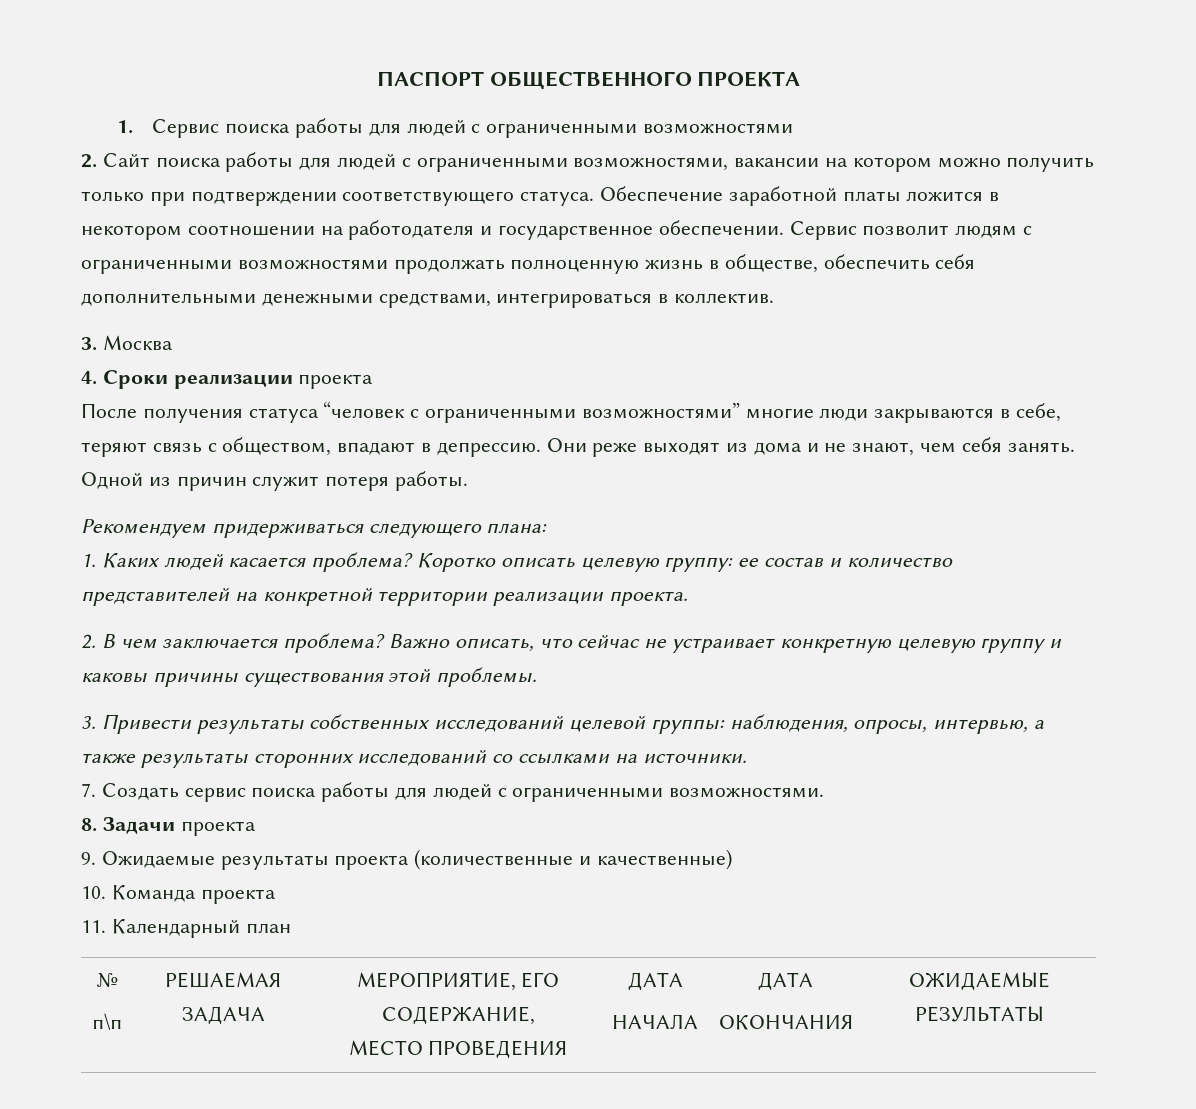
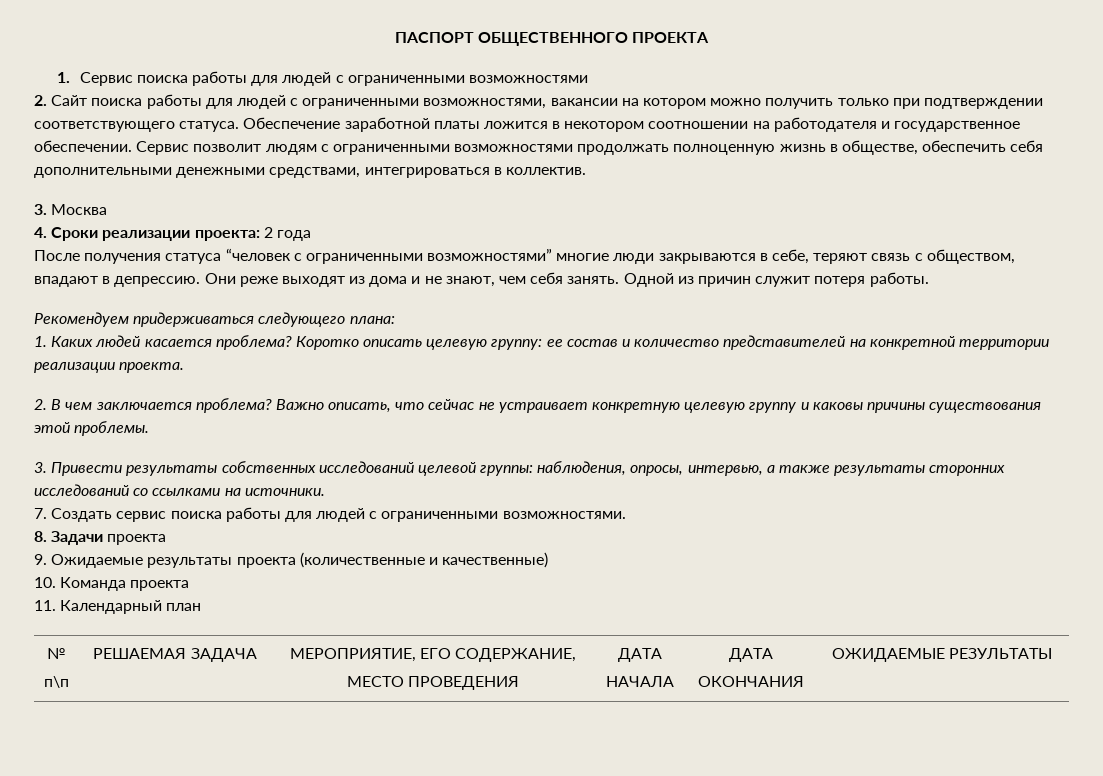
[298,374,374,389] проекта -> [194,227,311,241] проекта: 2 года

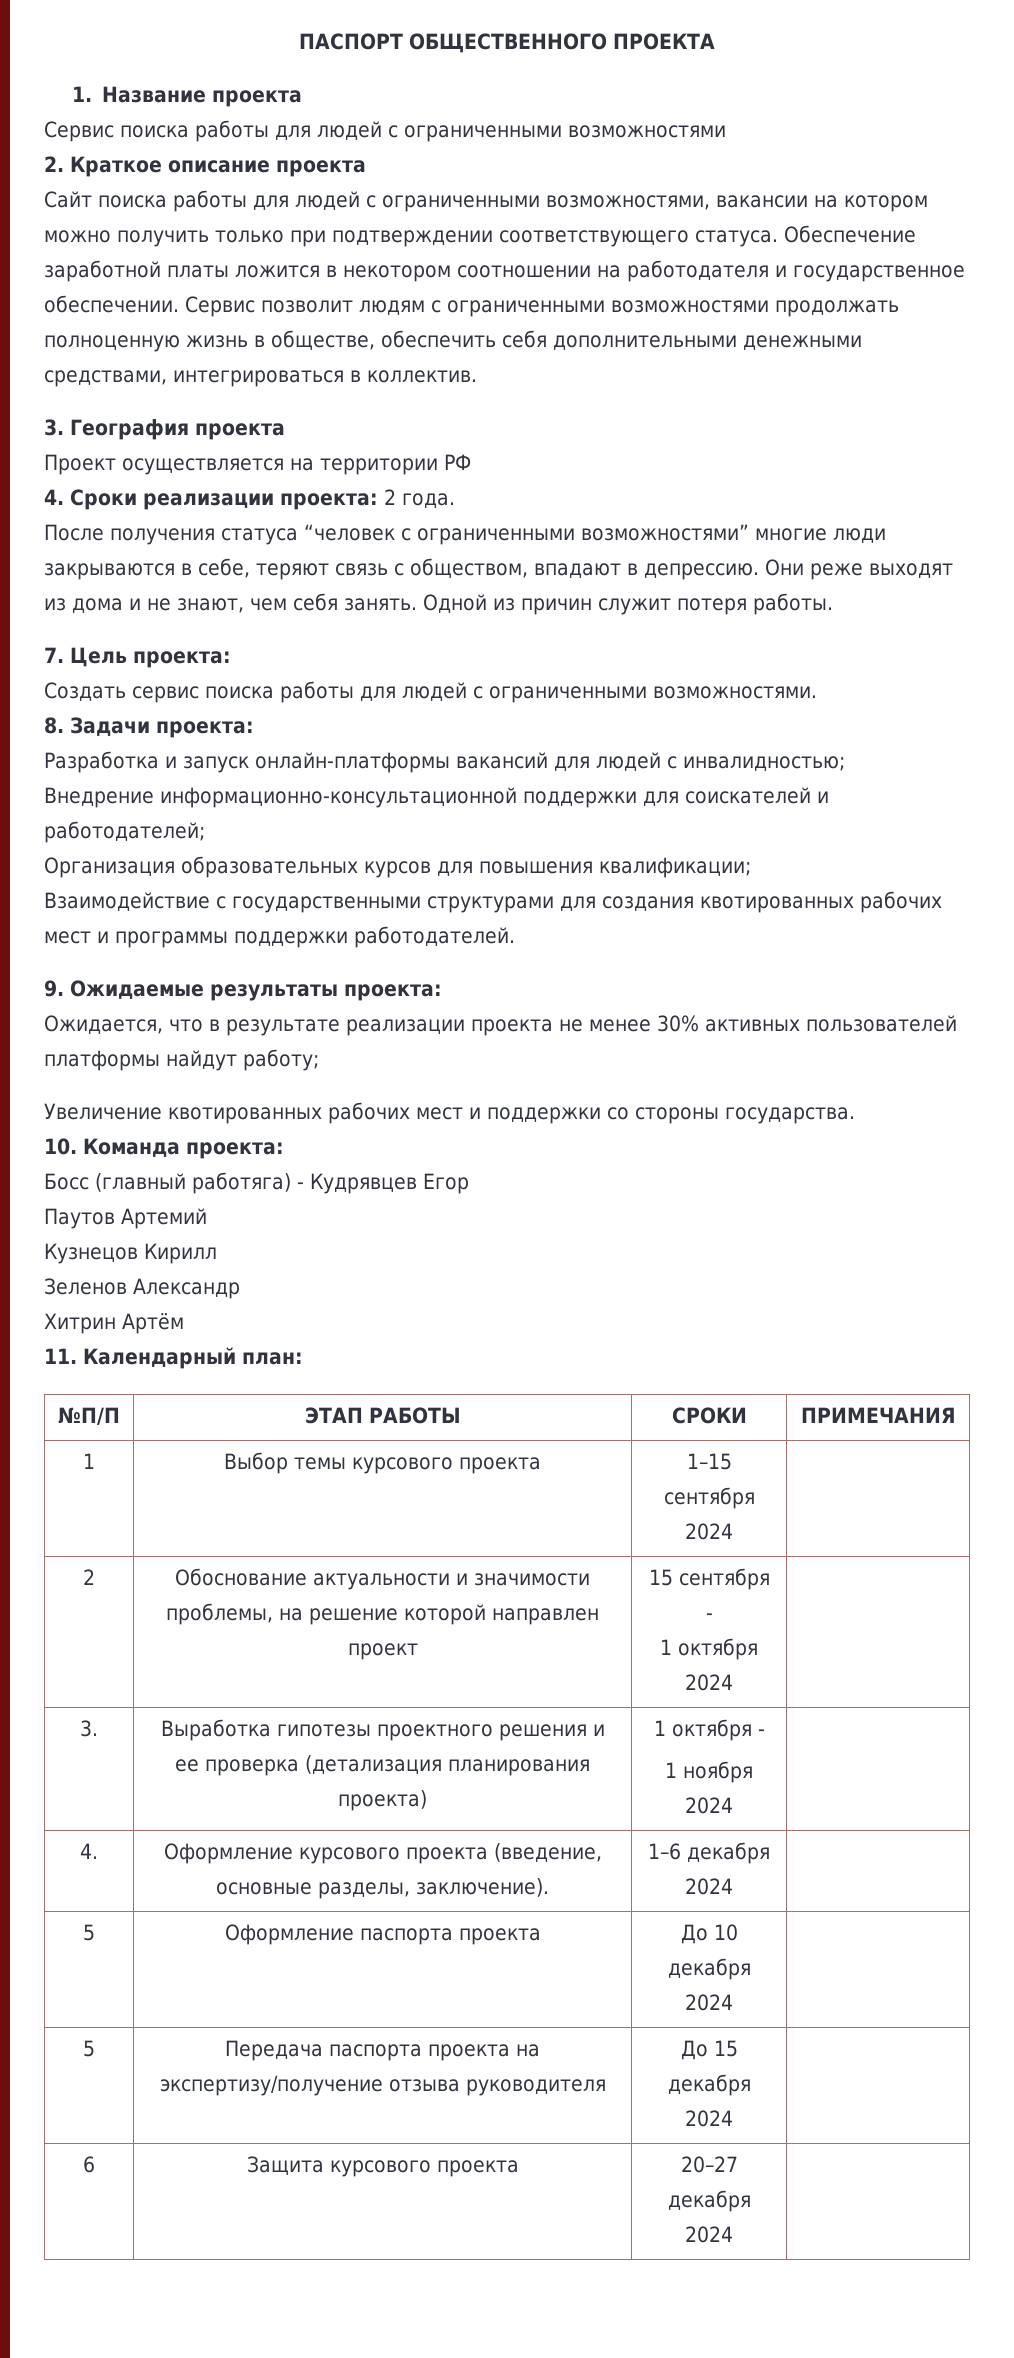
(70, 77) none -> [102,86,303,107] Название проекта //
(47, 100) none -> [70,156,366,177] Краткое описание проекта //
[51,204,108,215] Москва -> [70,419,285,440] [44,454,471,475] География проекта // Проект осуществляется на территории РФ
[276,230,311,241] года -> [402,493,455,508] года.
[34,312,395,327] [34,335,1049,350] [34,362,185,373] [34,398,1042,413] [34,421,150,436] [34,461,1006,476] [34,484,325,496] [34,508,47,519] Рекомендуем придерживаться следующего плана: // 1. Каких людей касается проблема? Коротко описать целевую группу: ее состав и количество представителей на конкретной территории реализации проекта. // 2. В чем заключается проблема? Важно описать, что сейчас не устраивает конкретную целевую группу и каковы причины существования этой проблемы. // 3. Привести результаты собственных исследований целевой группы: наблюдения, опросы, интервью, а также результаты сторонних исследований со ссылками на источники. // 7. -> [44,647,231,668] 7. Цель проекта: //
[107,534,167,545] [34,552,549,568] [34,577,190,591] [34,600,202,614] [47,648,66,659] [44,676,69,688] [93,648,257,662] [289,648,577,662] [346,676,520,690] [618,648,662,662] [606,676,674,687] [728,648,773,662] [697,676,804,687] [831,648,1053,662] проекта // 9. Ожидаемые результаты проекта (количественные и качественные) // 10. Команда проекта // 11. Календарный план // № // п\п | РЕШАЕМАЯ ЗАДАЧА | МЕРОПРИЯТИЕ, ЕГО СОДЕРЖАНИЕ, // МЕСТО ПРОВЕДЕНИЯ | ДАТА // НАЧАЛА | ДАТА // ОКОНЧАНИЯ | ОЖИДАЕМЫЕ РЕЗУЛЬТАТЫ -> [156,721,254,738] [44,751,845,773] [44,787,829,808] [44,821,205,843] [44,856,751,878] [44,891,942,913] [44,926,515,948] [44,980,442,1001] [44,1015,957,1036] [44,1049,319,1071] [44,1102,855,1124] [44,1138,284,1159] [44,1172,469,1194] [44,1208,207,1229] [44,1243,217,1264] [44,1278,240,1299] [44,1313,184,1334] [44,1347,303,1369] [58,1407,120,1425] [304,1407,461,1424] [671,1407,747,1424] [800,1407,956,1423] [83,1453,95,1469] [224,1452,541,1474] [686,1453,732,1470] [663,1487,755,1509] [685,1523,733,1540] [83,1569,95,1585] [175,1568,590,1590] [166,1603,599,1625] [347,1643,418,1660] [648,1568,770,1590] [705,1613,713,1620] [660,1638,758,1660] [685,1674,733,1691] [80,1720,98,1737] [160,1719,605,1741] [175,1755,590,1776] [337,1790,427,1811] [653,1719,765,1741] [665,1761,753,1783] [685,1797,733,1814] [80,1843,98,1859] [163,1843,602,1864] [216,1878,549,1899] [648,1842,770,1864] [685,1878,733,1895] [83,1924,95,1941] [224,1924,541,1945] [680,1924,738,1944] [667,1958,751,1980] [685,1994,733,2011] [83,2040,95,2057] [225,2040,540,2061] [159,2075,606,2096] [680,2040,738,2060] [667,2074,751,2096] [685,2110,733,2127] [83,2156,95,2173] [246,2156,519,2177] [680,2156,738,2173] [667,2190,751,2212] [685,2226,733,2243] проекта: // Разработка и запуск онлайн-платформы вакансий для людей с инвалидностью; // Внедрение информационно-консультационной поддержки для соискателей и работодателей; // Организация образовательных курсов для повышения квалификации; // Взаимодействие с государственными структурами для создания квотированных рабочих мест и программы поддержки работодателей. // 9. Ожидаемые результаты проекта: // Ожидается, что в результате реализации проекта не менее 30% активных пользователей платформы найдут работу; // Увеличение квотированных рабочих мест и поддержки со стороны государства. // 10. Команда проекта: // Босс (главный работяга) - Кудрявцев Егор // Паутов Артемий // Кузнецов Кирилл // Зеленов Александр // Хитрин Артём // 11. Календарный план: // №П/П | ЭТАП РАБОТЫ | СРОКИ | ПРИМЕЧАНИЯ // 1 | Выбор темы курсового проекта | 1–15 сентября 2024 | // 2 | Обоснование актуальности и значимости проблемы, на решение которой направлен проект | 15 сентября - // 1 октября 2024 | // 3. | Выработка гипотезы проектного решения и ее проверка (детализация планирования проекта) | 1 октября - // 1 ноября 2024 | // 4. | Оформление курсового проекта (введение, основные разделы, заключение). | 1–6 декабря 2024 | // 5 | Оформление паспорта проекта | До 10 декабря 2024 | // 5 | Передача паспорта проекта на экспертизу/получение отзыва руководителя | До 15 декабря 2024 | // 6 | Защита курсового проекта | 20–27 декабря 2024 |

